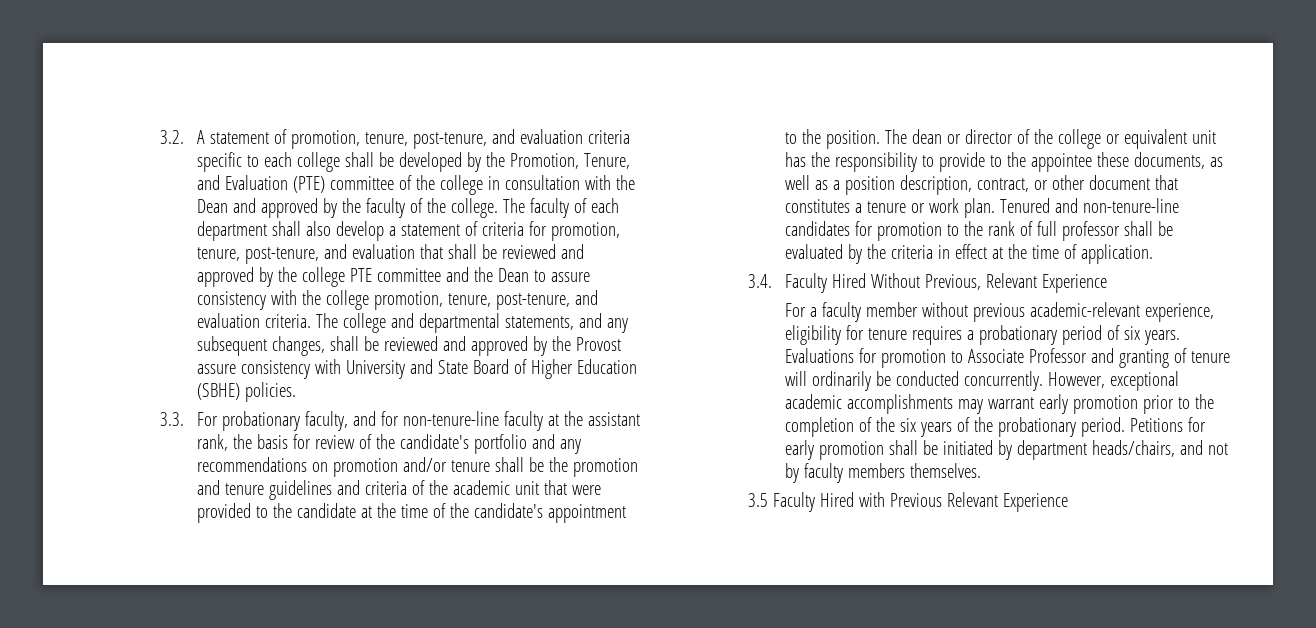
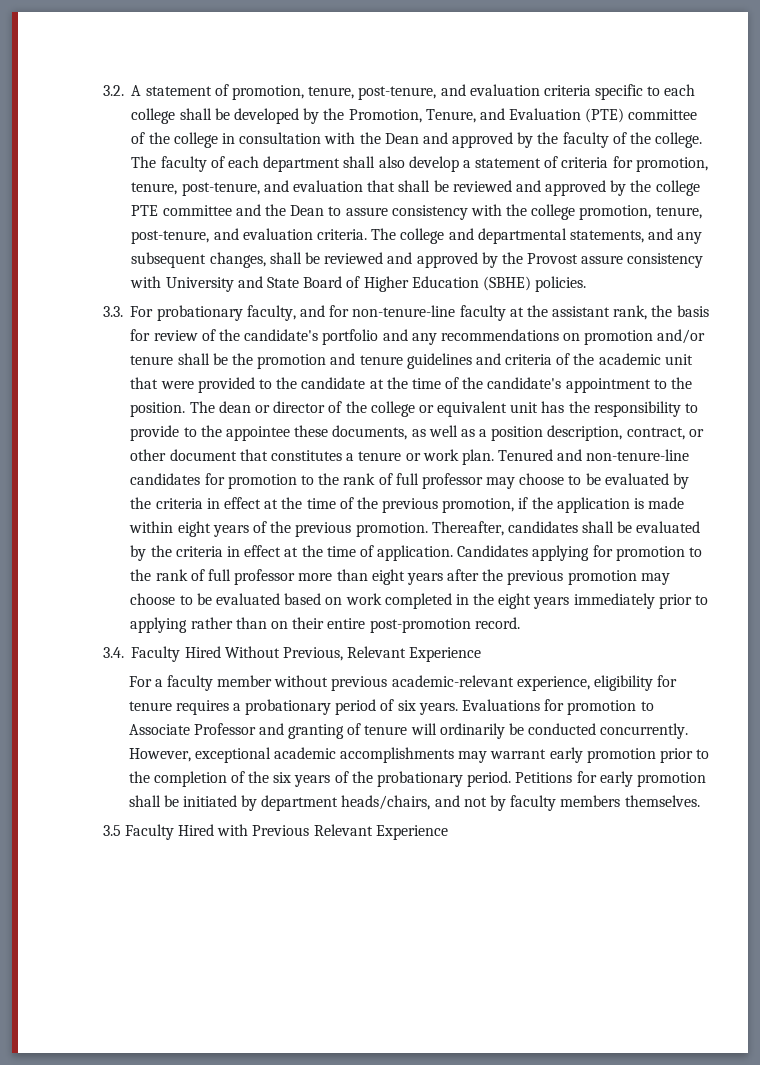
(1120, 231) none -> [486,473,690,489] [130,497,685,513] [129,521,578,537] may choose to be evaluated by the criteria in effect at the time of the previous promotion, if the application is made within eight years of the previous promotion. Thereafter, candidates
(1153, 254) none -> [457,545,703,561] [130,569,670,585] [130,593,709,609] [130,617,520,633] Candidates applying for promotion to the rank of full professor more than eight years after the previous promotion may choose to be evaluated based on work completed in the eight years immediately prior to applying rather than on their entire post-promotion record.

